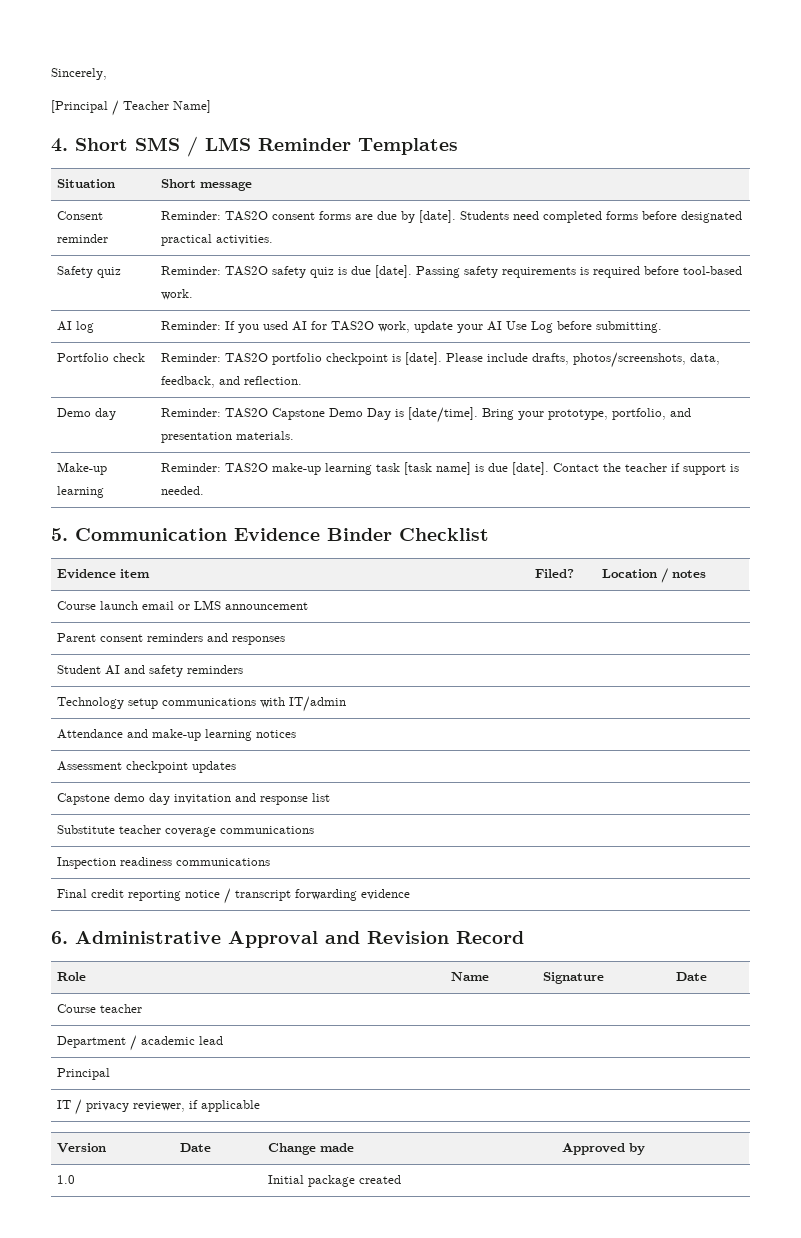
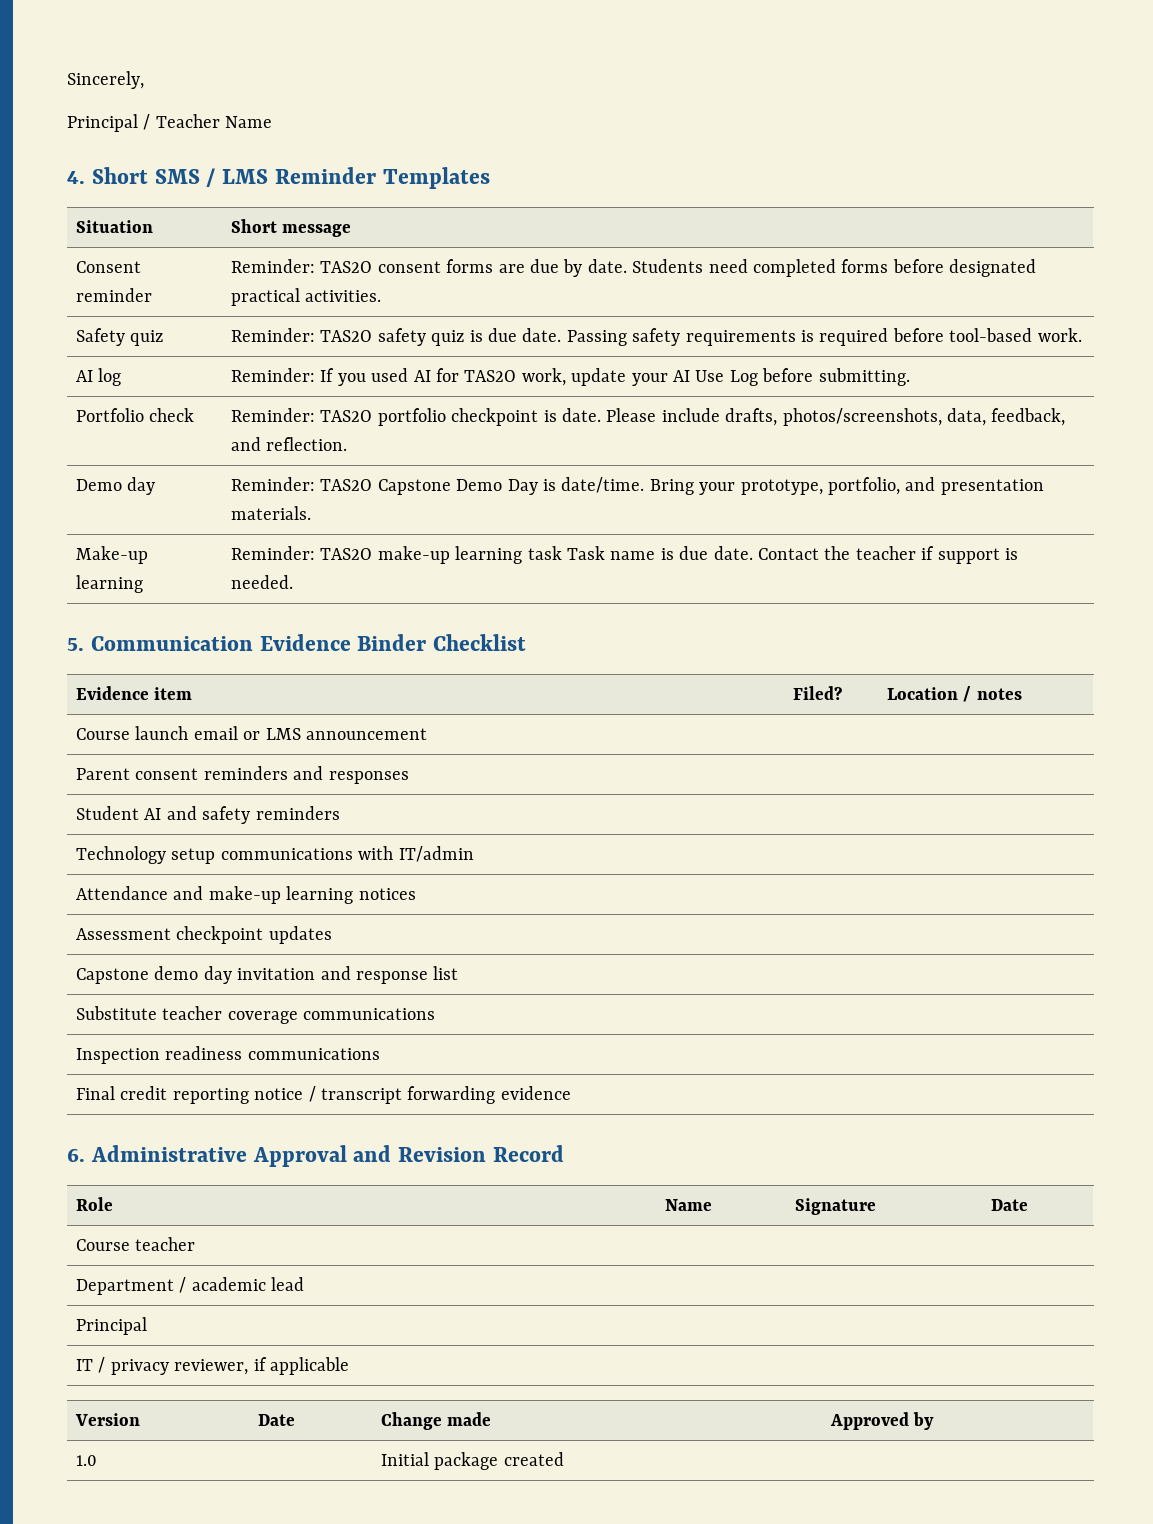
[51,100,108,113] [Principal -> [67,114,138,132] Principal
[173,100,211,113] Name] -> [225,116,273,128] Name
[418,210,456,223] [date]. -> [587,259,627,273] date.
[374,265,412,278] [date]. -> [522,328,562,342] date.
[404,352,442,365] [date]. -> [562,408,602,422] date.
[407,407,478,423] [date/time]. -> [561,477,645,493] date/time.
[403,462,549,475] [task name] is due [date]. -> [567,546,753,560] Task name is due date.

